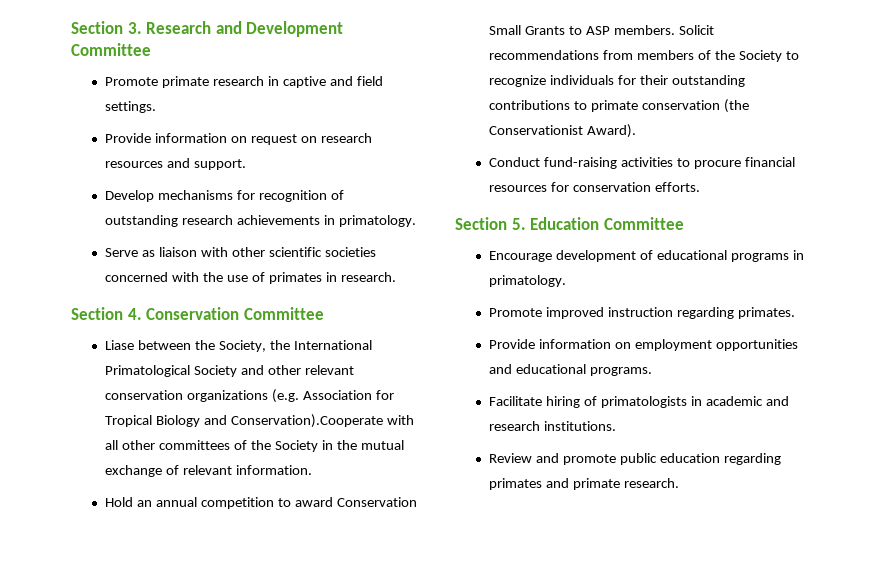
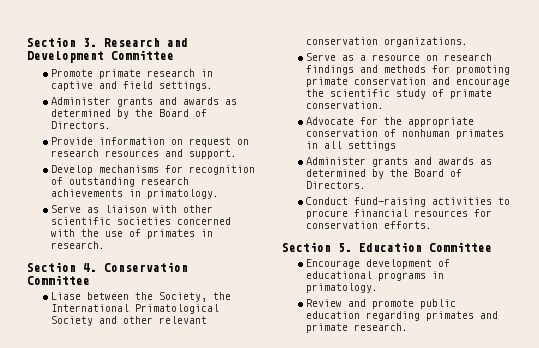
(157, 107) none -> [50,97,237,107] [50,109,207,119] [50,121,111,129] // Administer grants and awards as determined by the Board of Directors.
[187,389,394,403] [105,414,414,428] [105,440,404,452] [105,465,313,477] [105,497,417,509] [489,25,714,35] [489,50,799,62] [489,75,745,87] [489,99,749,113] [489,124,637,138] organizations (e.g. Association for Tropical Biology and Conservation).Cooperate with all other committees of the Society in the mutual exchange of relevant information. // Hold an annual competition to award Conservation Small Grants to ASP members. Solicit recommendations from members of the Society to recognize individuals for their outstanding contributions to primate conservation (the Conservationist Award). -> [383,37,468,47] [305,53,492,61] [305,65,510,75] [305,77,510,87] [305,89,492,99] [305,101,384,109] [305,117,474,127] [305,129,504,139] [305,141,396,151] [305,157,492,167] [305,169,462,179] [305,181,366,189] organizations. // Serve as a resource on research findings and methods for promoting primate conservation and encourage the scientific study of primate conservation. // Advocate for the appropriate conservation of nonhuman primates in all settings // Administer grants and awards as determined by the Board of Directors.
[489,307,795,319] [489,339,798,351] [489,364,653,376] [489,396,789,408] [489,421,617,431] // Promote improved instruction regarding primates. // Provide information on employment opportunities and educational programs. // Facilitate hiring of primatologists in academic and research institutions. -> (378, 288) none

